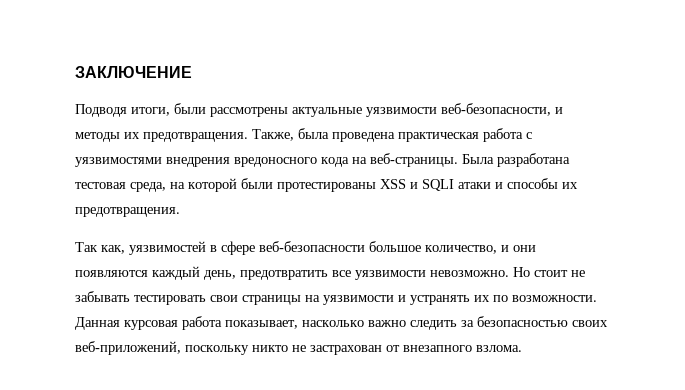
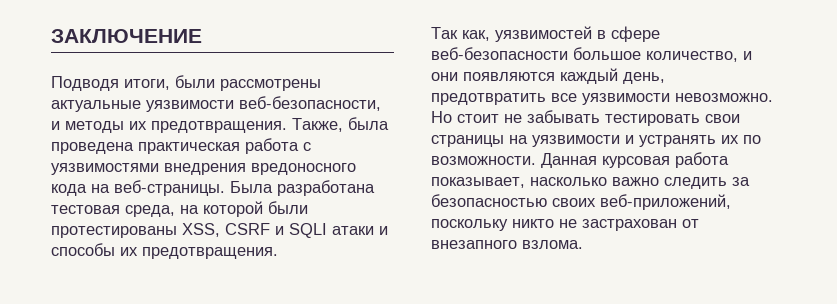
[380,179,406,189] XSS -> [182,223,270,237] XSS, CSRF

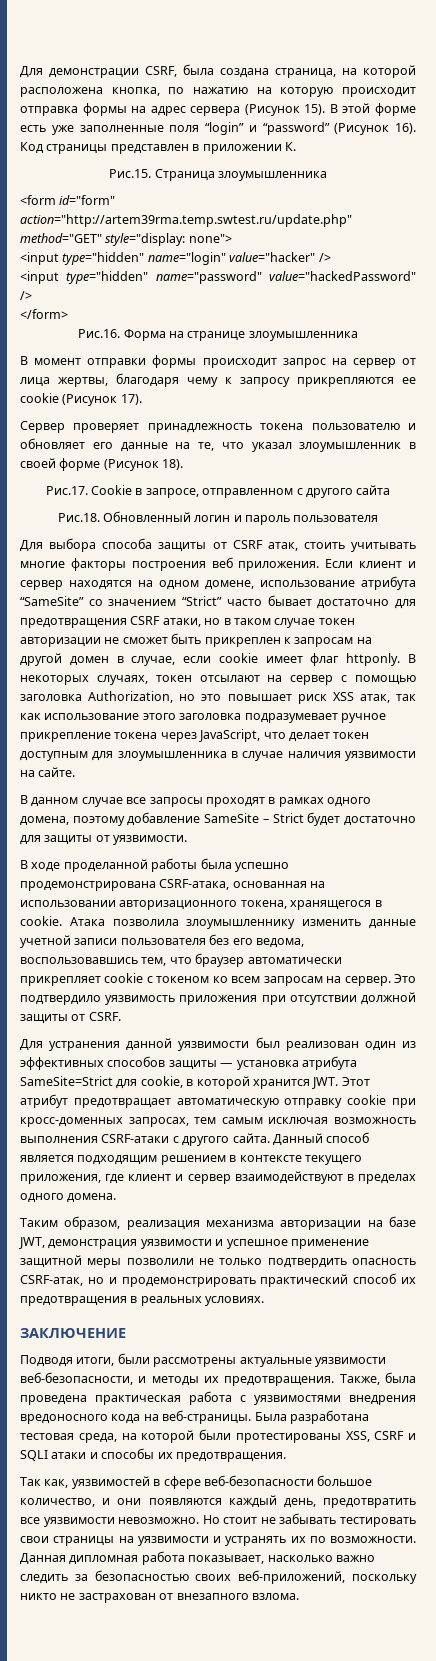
(51, 36) none -> [20,64,416,78] [20,87,416,97] [20,103,416,116] [20,122,416,135] [20,142,296,154] [109,169,327,181] [20,195,116,205] [20,214,352,227] [20,233,232,246] [20,252,331,265] [20,271,416,284] [20,291,32,300] [20,309,68,319] [78,329,358,341] [20,355,416,368] [20,373,416,387] [20,393,142,406] [20,421,416,433] [20,438,416,452] [20,458,184,471] [45,485,391,498] [57,511,379,525] [20,538,416,552] [20,557,416,571] [20,576,416,590] [20,595,416,609] [20,616,355,628] [20,633,372,647] [20,653,416,666] [20,675,416,685] [20,691,416,704] [20,713,386,723] [20,729,370,742] [20,751,416,761] [20,767,76,777] [20,795,371,807] [20,812,417,826] [20,835,188,845] [20,858,289,872] [20,879,326,891] [20,900,382,910] [20,916,416,929] [20,934,304,948] [20,953,342,967] [20,973,417,986] [20,992,416,1005] [20,1012,121,1024] [20,1037,417,1051] [20,1056,357,1070] [20,1076,370,1089] [20,1094,417,1108] [20,1117,416,1127] [20,1132,370,1146] [20,1155,362,1165] [20,1171,416,1184] [20,1193,117,1203] [20,1216,416,1230] [19,1237,369,1249] [20,1255,416,1268] [20,1273,416,1287] [20,1296,265,1306] Для демонстрации CSRF, была создана страница, на которой расположена кнопка, по нажатию на которую происходит отправка формы на адрес сервера (Рисунок 15). В этой форме есть уже заполненные поля “login” и “password” (Рисунок 16). Код страницы представлен в приложении К. // Рис.15. Страница злоумышленника // <form id="form" action="http://artem39rma.temp.swtest.ru/update.php" method="GET" style="display: none"> // <input type="hidden" name="login" value="hacker" /> // <input type="hidden" name="password" value="hackedPassword" /> // </form> // Рис.16. Форма на странице злоумышленника // В момент отправки формы происходит запрос на сервер от лица жертвы, благодаря чему к запросу прикрепляются ее cookie (Рисунок 17). // Сервер проверяет принадлежность токена пользователю и обновляет его данные на те, что указал злоумышленник в своей форме (Рисунок 18). // Рис.17. Cookie в запросе, отправленном с другого сайта // Рис.18. Обновленный логин и пароль пользователя // Для выбора способа защиты от CSRF атак, стоить учитывать многие факторы построения веб приложения. Если клиент и сервер находятся на одном домене, использование атрибута “SameSite” со значением “Strict” часто бывает достаточно для предотвращения CSRF атаки, но в таком случае токен авторизации не сможет быть прикреплен к запросам на другой домен в случае, если cookie имеет флаг httponly. В некоторых случаях, токен отсылают на сервер с помощью заголовка Authorization, но это повышает риск XSS атак, так как использование этого заголовка подразумевает ручное прикрепление токена через JavaScript, что делает токен доступным для злоумышленника в случае наличия уязвимости на сайте. // В данном случае все запросы проходят в рамках одного домена, поэтому добавление SameSite – Strict будет достаточно для защиты от уязвимости. // В ходе проделанной работы была успешно продемонстрирована CSRF-атака, основанная на использовании авторизационного токена, хранящегося в cookie. Атака позволила злоумышленнику изменить данные учетной записи пользователя без его ведома, воспользовавшись тем, что браузер автоматически прикрепляет cookie с токеном ко всем запросам на сервер. Это подтвердило уязвимость приложения при отсутствии должной защиты от CSRF. // Для устранения данной уязвимости был реализован один из эффективных способов защиты — установка атрибута SameSite=Strict для cookie, в которой хранится JWT. Этот атрибут предотвращает автоматическую отправку cookie при кросс-доменных запросах, тем самым исключая возможность выполнения CSRF-атаки с другого сайта. Данный способ является подходящим решением в контексте текущего приложения, где клиент и сервер взаимодействуют в пределах одного домена. // Таким образом, реализация механизма авторизации на базе JWT, демонстрация уязвимости и успешное применение защитной меры позволили не только подтвердить опасность CSRF-атак, но и продемонстрировать практический способ их предотвращения в реальных условиях. //
[602,156,670,168] курсовая -> [69,1555,139,1565] дипломная

